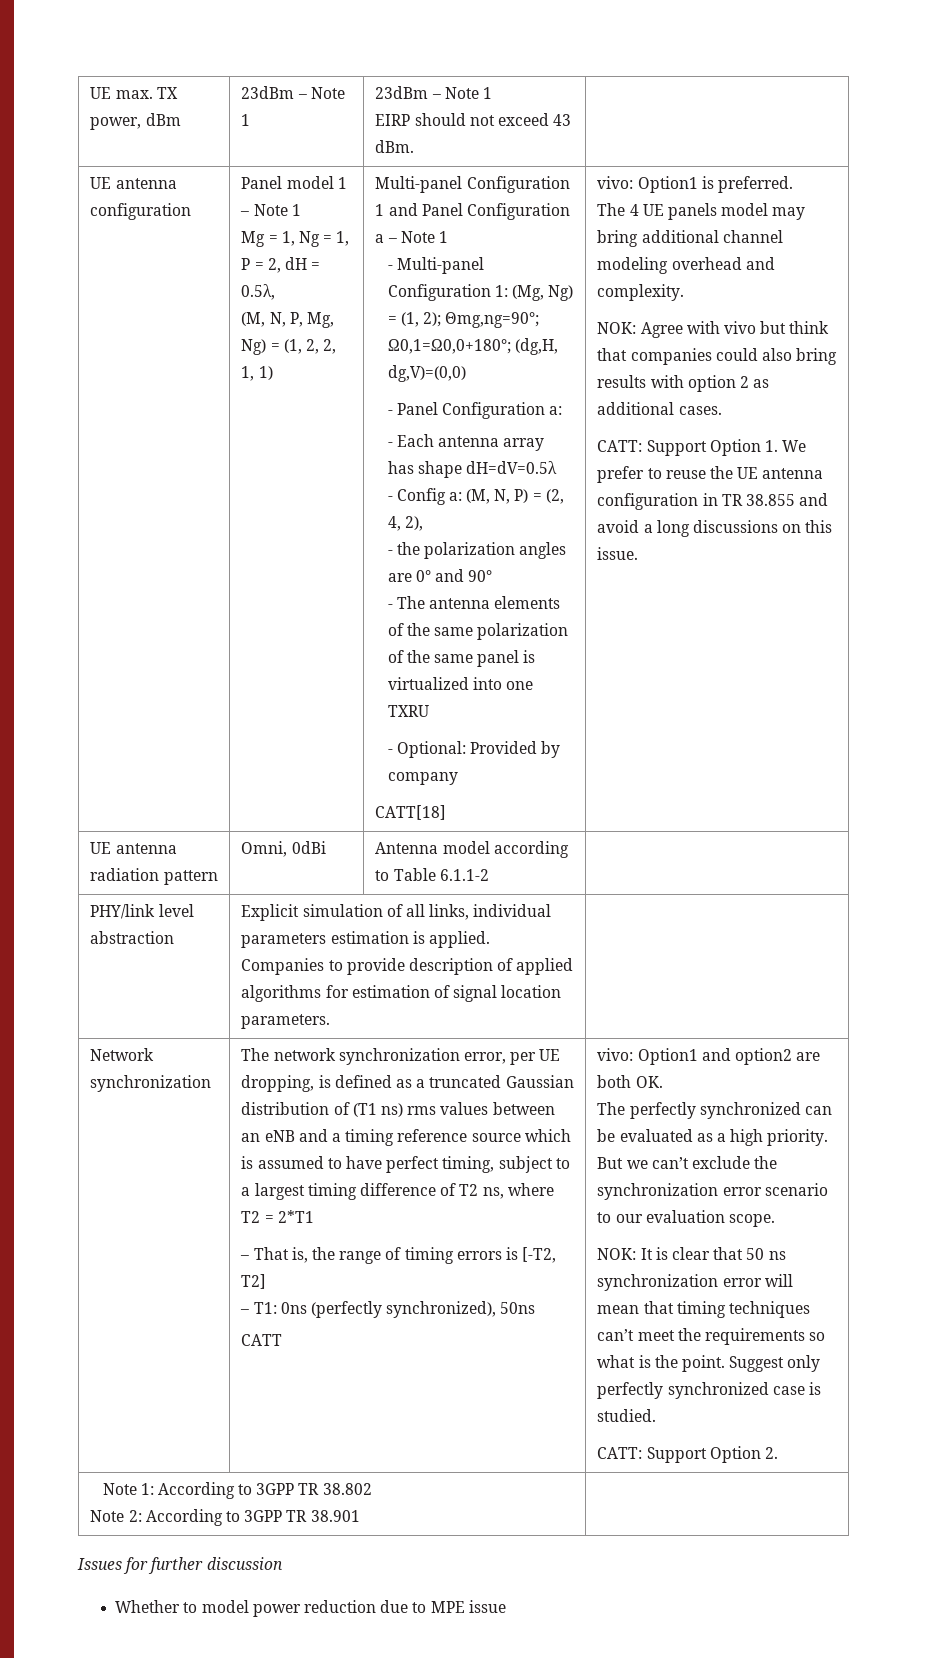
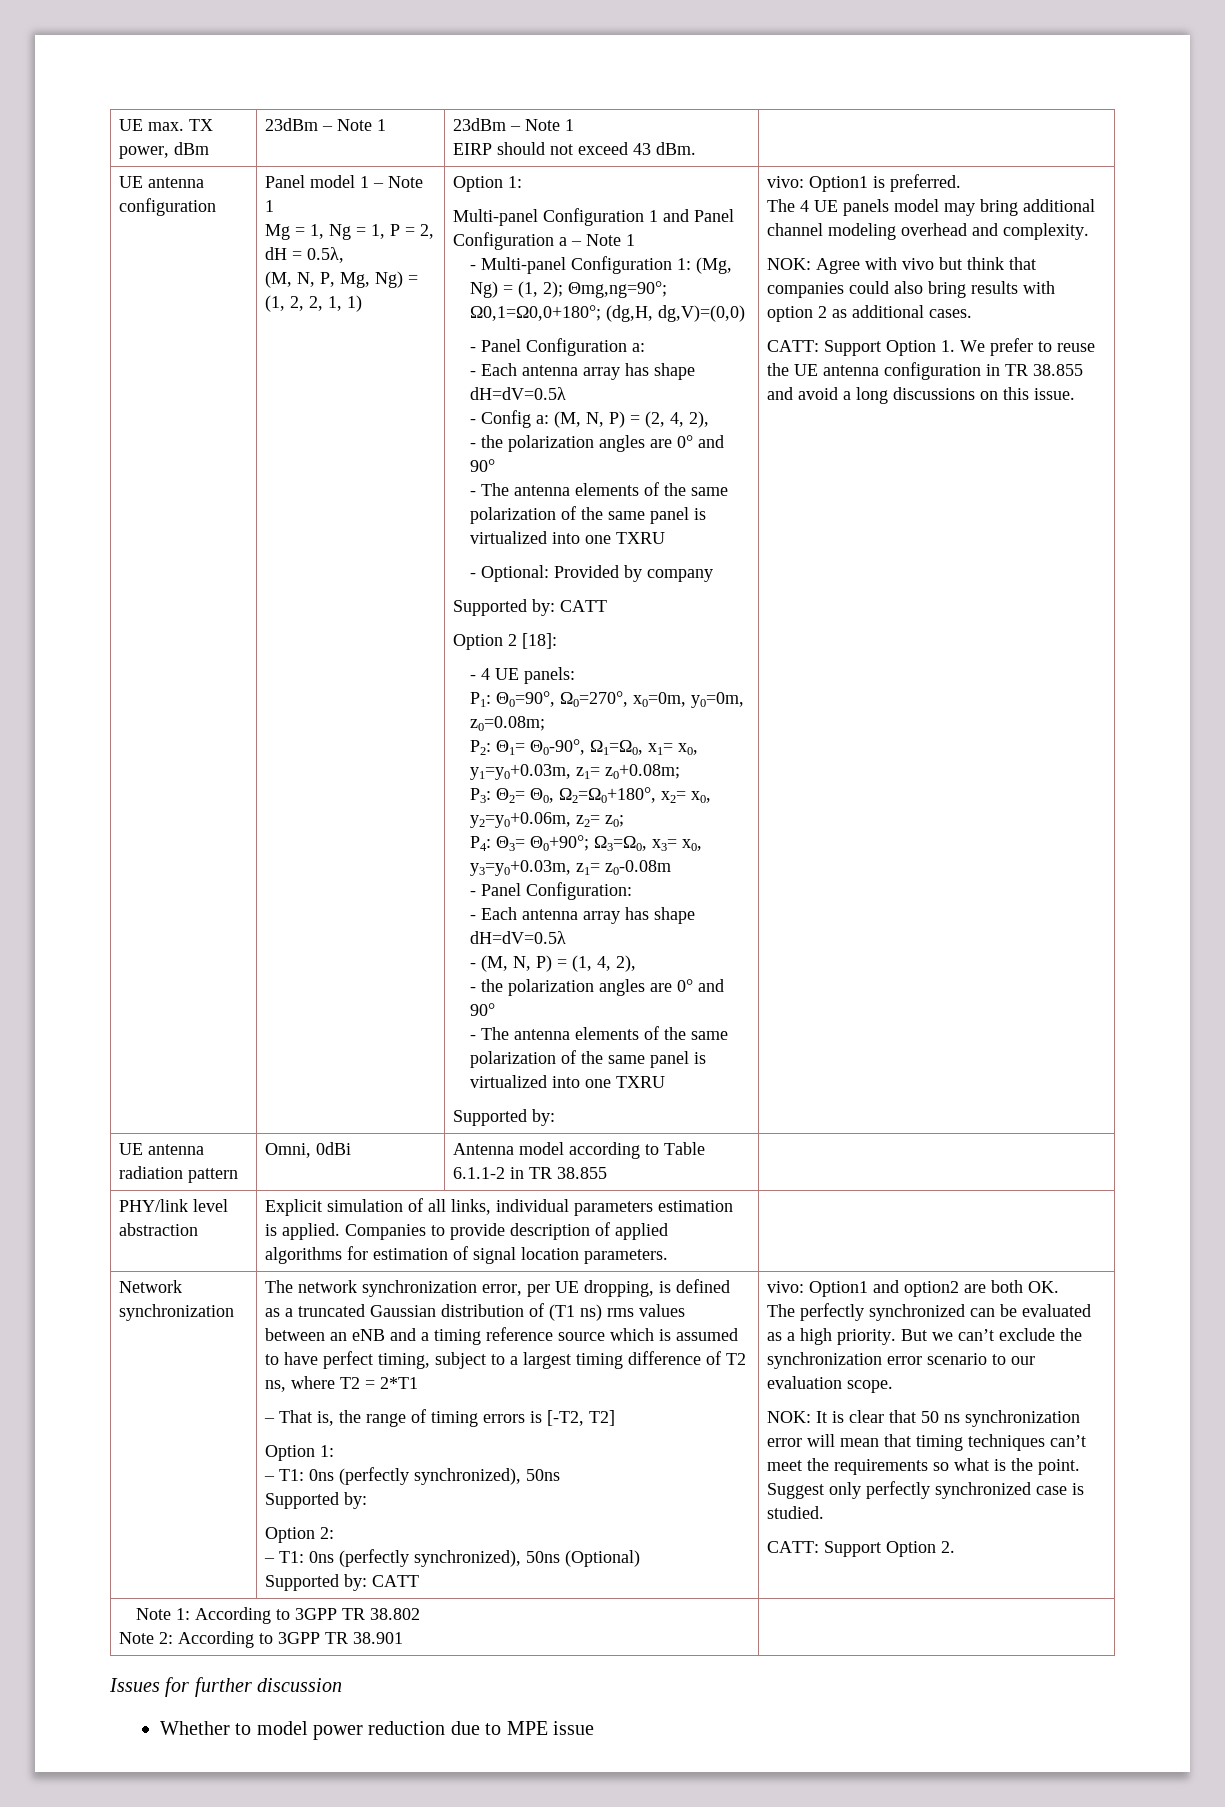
(273, 373) none -> [453,176,523,192] Option 1: //
[375,805,447,820] CATT[18] -> [453,599,608,616] [453,633,558,650] [469,667,575,684] [469,691,744,708] [469,716,545,731] [469,739,698,755] [469,764,680,780] [469,787,711,803] [469,812,624,828] [469,835,702,851] [469,860,671,876] [469,882,632,900] [469,907,695,924] [469,931,566,944] [469,955,636,972] [469,979,724,996] [469,1003,495,1016] [469,1026,728,1040] [469,1050,706,1068] [469,1075,665,1088] [453,1109,556,1126] Supported by: CATT // Option 2 [18]: // - 4 UE panels: // P1: Θ0=90°, Ω0=270°, x0=0m, y0=0m, z0=0.08m; // P2: Θ1= Θ0-90°, Ω1=Ω0, x1= x0, y1=y0+0.03m, z1= z0+0.08m; // P3: Θ2= Θ0, Ω2=Ω0+180°, x2= x0, y2=y0+0.06m, z2= z0; // P4: Θ3= Θ0+90°; Ω3=Ω0, x3= x0, y3=y0+0.03m, z1= z0-0.08m // - Panel Configuration: // - Each antenna array has shape dH=dV=0.5λ // - (M, N, P) = (1, 4, 2), // - the polarization angles are 0° and 90° // - The antenna elements of the same polarization of the same panel is virtualized into one TXRU // Supported by:
(489, 875) none -> [510,1167,608,1179] in TR 38.855
(267, 1281) none -> [265,1445,335,1461] // Option 1:
(536, 1308) none -> [265,1492,368,1509] [265,1527,335,1543] [264,1549,641,1567] [265,1574,368,1591] Supported by: // Option 2: // – T1: 0ns (perfectly synchronized), 50ns (Optional) // Supported by:

